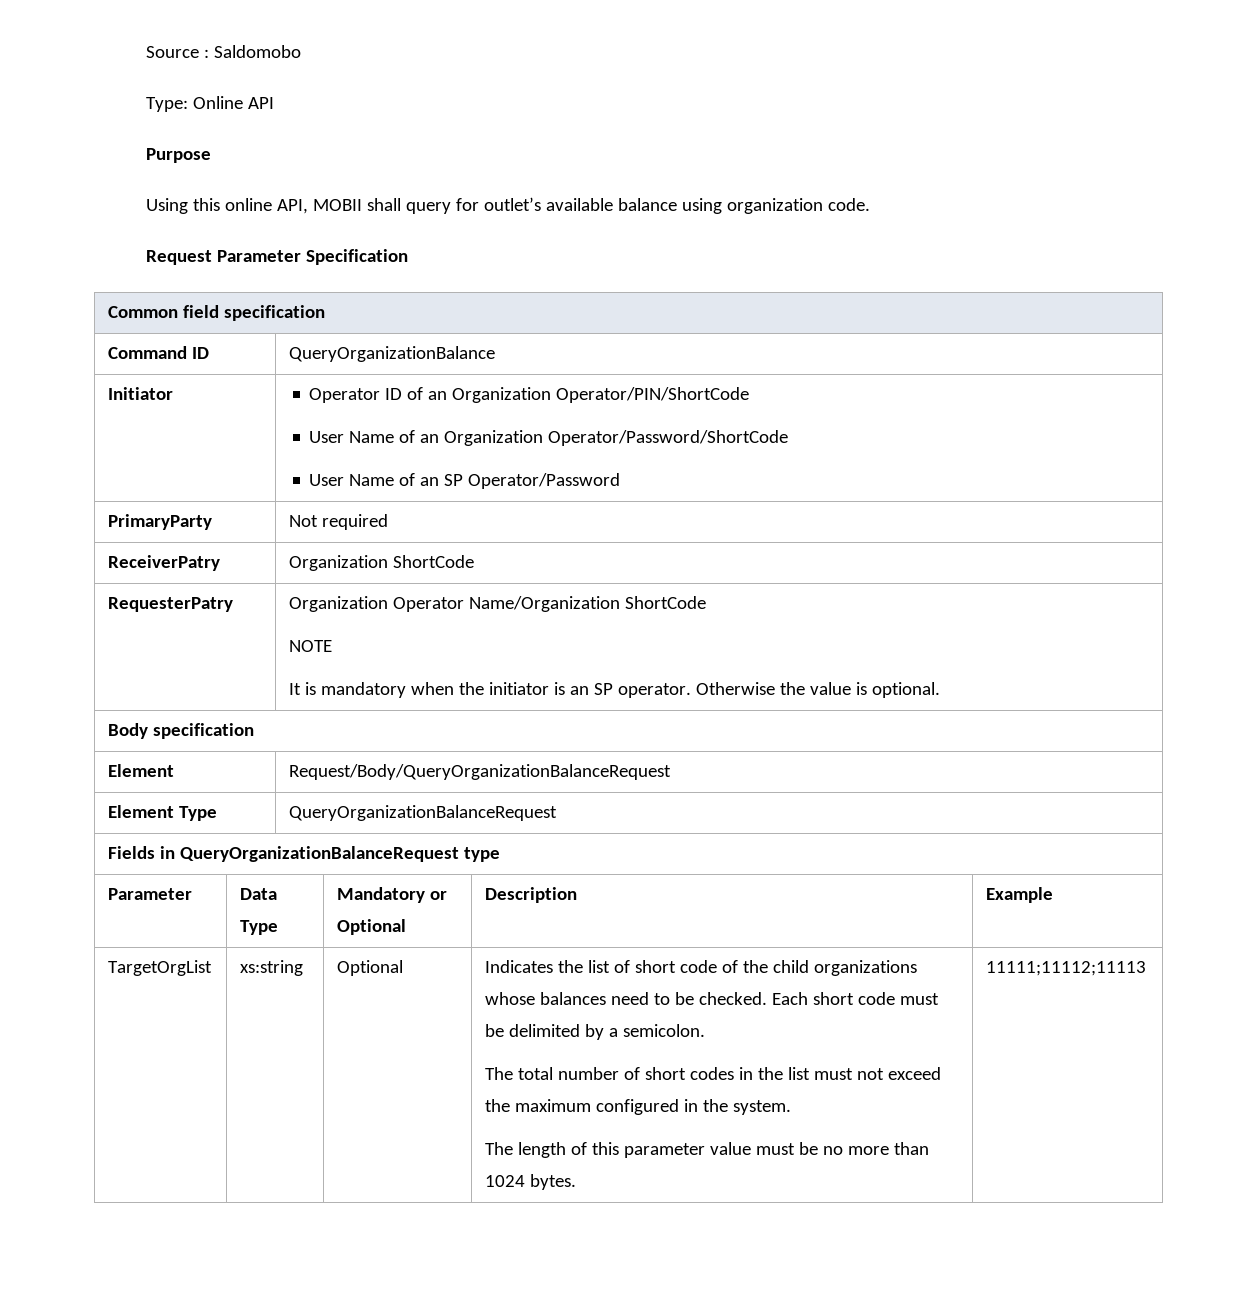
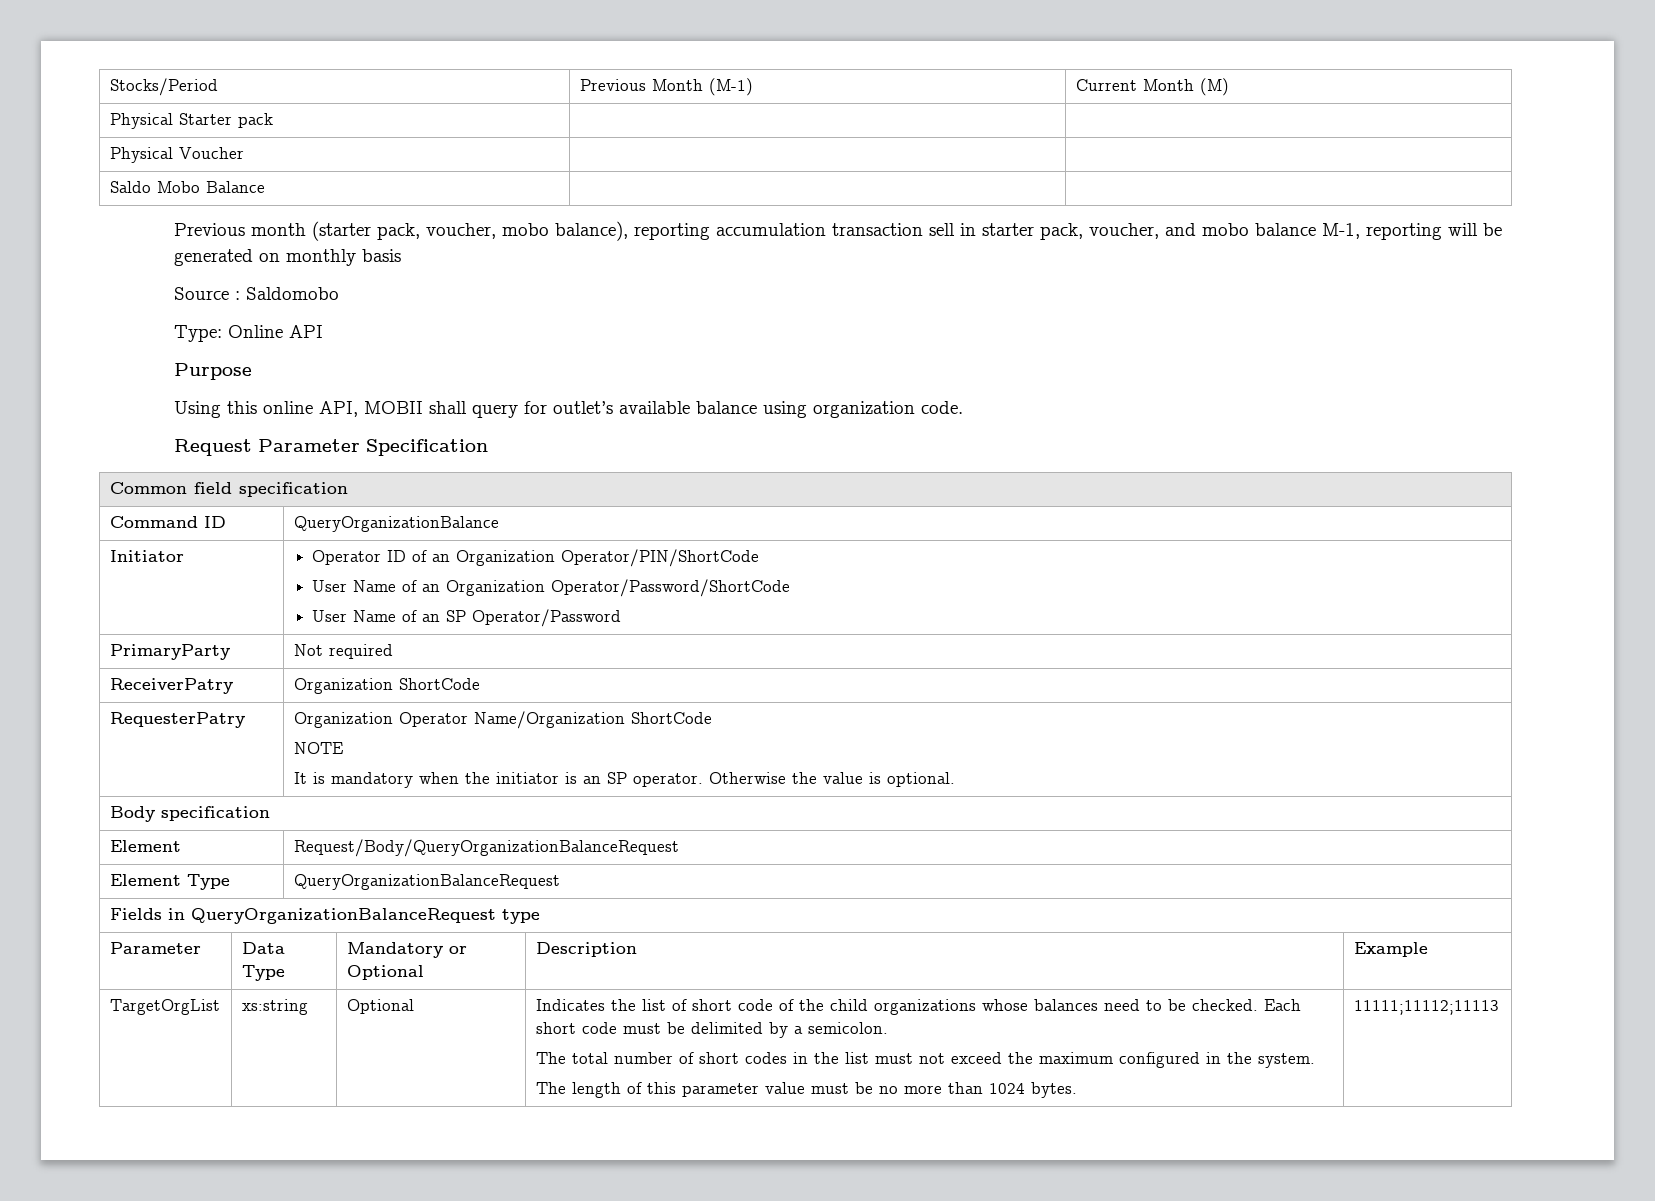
(146, 52) none -> [109,78,218,96] [579,78,753,96] [1075,78,1229,96] [109,113,273,129] [109,147,244,163] [109,181,265,193] [174,221,1503,241] [174,249,402,266] Stocks/Period | Previous Month (M-1) | Current Month (M) // Physical Starter pack | | // Physical Voucher | | // Saldo Mobo Balance | | // Previous month (starter pack, voucher, mobo balance), reporting accumulation transaction sell in starter pack, voucher, and mobo balance M-1, reporting will be generated on monthly basis //

